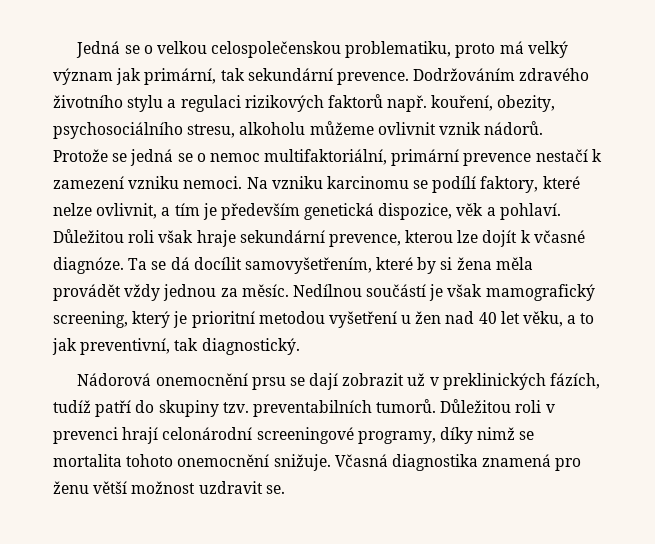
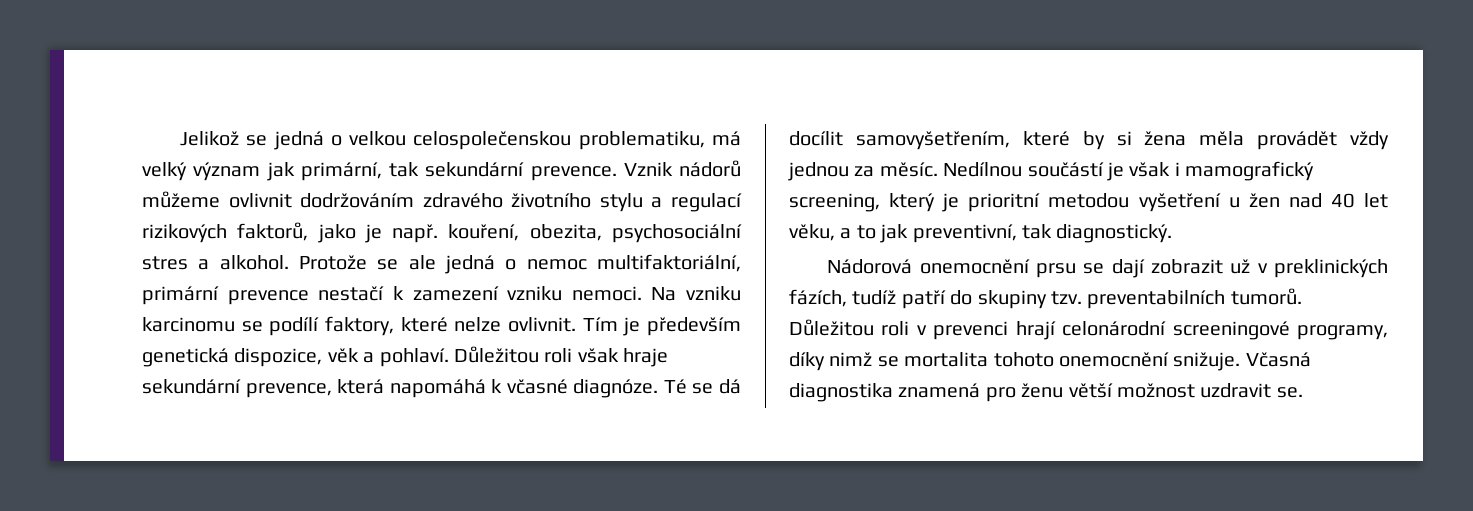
[76,41,140,58] Jedná se -> [180,131,324,150] Jelikož se jedná
[455,43,496,58] proto -> (705, 140) none
[413,68,590,81] [53,94,556,112] [53,121,544,139] [53,149,193,166] Dodržováním zdravého životního stylu a regulaci rizikových faktorů např. kouření, obezity, psychosociálního stresu, alkoholu můžeme ovlivnit vznik nádorů. Protože se jedná se -> [623,160,741,177] [142,191,742,212] [142,222,742,243] [142,255,495,274] Vznik nádorů můžeme ovlivnit dodržováním zdravého životního stylu a regulací rizikových faktorů, jako je např. kouření, obezita, psychosociální stres a alkohol. Protože se ale jedná
[96,203,200,219] ovlivnit, a tím -> [508,317,618,332] ovlivnit. Tím
[405,230,518,247] kterou lze dojít -> [337,379,486,398] která napomáhá
[128,258,148,270] Ta -> [663,379,687,394] Té
(483, 290) none -> [1174,162,1180,176] i

